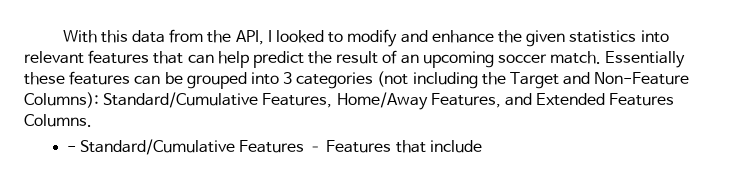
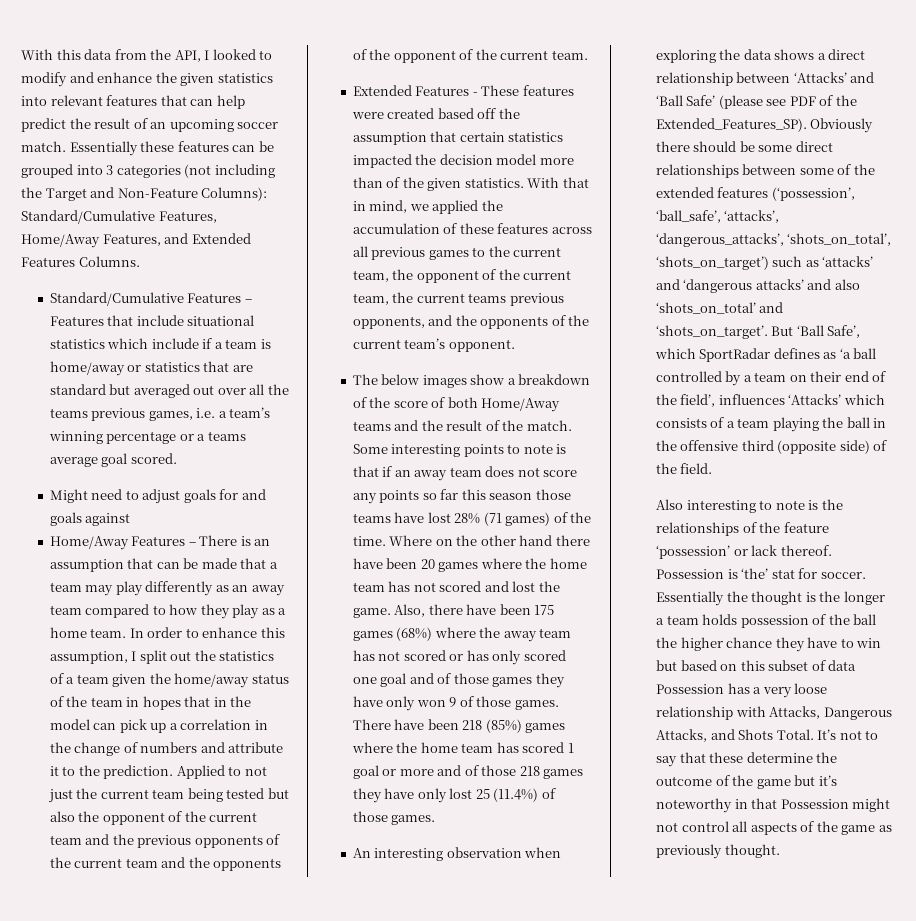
[66,146,76,152] - -> (140, 261) none
(482, 146) none -> [187,315,255,326] [49,338,271,349] [49,361,253,376] [49,384,289,398] [49,407,271,421] [48,431,246,444] [49,453,177,467] [49,489,266,504] [49,512,131,526] [49,535,271,550] [49,558,278,572] [49,581,285,596] [49,604,287,619] [49,627,285,638] [49,650,275,664] [49,673,289,688] [49,696,252,710] [49,719,268,733] [49,742,284,756] [49,765,267,779] [47,788,289,803] [49,811,258,825] [49,834,281,848] [49,857,282,871] [352,49,588,63] [352,85,574,96] [351,108,520,119] [352,131,564,145] [352,154,574,168] [352,177,589,191] [352,200,503,214] [352,223,592,234] [352,246,562,260] [352,269,572,283] [352,292,564,306] [352,315,590,329] [352,338,515,352] [352,374,591,388] [352,397,561,412] [352,420,572,431] [352,444,567,457] [352,466,578,481] [352,489,571,504] [352,512,592,526] [352,535,590,546] [352,558,587,572] [352,581,560,592] [352,604,555,618] [352,627,572,642] [352,650,566,665] [352,673,565,688] [352,696,559,711] [352,719,566,733] [351,742,574,753] [352,765,584,779] [352,788,556,803] [352,811,436,825] [352,847,562,861] [655,49,866,63] [655,72,875,86] [655,95,857,109] [655,118,874,133] [655,141,833,152] [655,164,875,178] [655,187,855,201] [655,210,780,223] [655,233,892,247] [655,256,874,270] [655,279,860,293] [655,302,784,314] [655,325,861,339] [654,348,877,362] [655,371,887,386] [655,394,885,407] [655,417,887,432] [655,440,888,454] [655,463,713,474] [656,499,843,513] [656,522,829,536] [656,545,832,559] [656,568,866,579] [656,591,885,606] [656,614,877,628] [656,637,882,652] [656,660,857,671] [656,683,828,698] [656,706,892,720] [656,729,879,742] [656,752,838,767] [656,775,837,789] [656,798,891,813] [656,821,892,835] [656,844,780,859] situational statistics which include if a team is home/away or statistics that are standard but averaged out over all the teams previous games, i.e. a team’s winning percentage or a teams average goal scored. // Might need to adjust goals for and goals against // Home/Away Features – There is an assumption that can be made that a team may play differently as an away team compared to how they play as a home team. In order to enhance this assumption, I split out the statistics of a team given the home/away status of the team in hopes that in the model can pick up a correlation in the change of numbers and attribute it to the prediction. Applied to not just the current team being tested but also the opponent of the current team and the previous opponents of the current team and the opponents of the opponent of the current team. // Extended Features - These features were created based off the assumption that certain statistics impacted the decision model more than of the given statistics. With that in mind, we applied the accumulation of these features across all previous games to the current team, the opponent of the current team, the current teams previous opponents, and the opponents of the current team’s opponent. // The below images show a breakdown of the score of both Home/Away teams and the result of the match. Some interesting points to note is that if an away team does not score any points so far this season those teams have lost 28% (71 games) of the time. Where on the other hand there have been 20 games where the home team has not scored and lost the game. Also, there have been 175 games (68%) where the away team has not scored or has only scored one goal and of those games they have only won 9 of those games. There have been 218 (85%) games where the home team has scored 1 goal or more and of those 218 games they have only lost 25 (11.4%) of those games. // An interesting observation when exploring the data shows a direct relationship between ‘Attacks’ and ‘Ball Safe’ (please see PDF of the Extended_Features_SP). Obviously there should be some direct relationships between some of the extended features (‘possession’, ‘ball_safe’, ‘attacks’, ‘dangerous_attacks’, ‘shots_on_total’, ‘shots_on_target’) such as ‘attacks’ and ‘dangerous attacks’ and also ‘shots_on_total’ and ‘shots_on_target’. But ‘Ball Safe’, which SportRadar defines as ‘a ball controlled by a team on their end of the field’, influences ‘Attacks’ which consists of a team playing the ball in the offensive third (opposite side) of the field. // Also interesting to note is the relationships of the feature ‘possession’ or lack thereof. Possession is ‘the’ stat for soccer. Essentially the thought is the longer a team holds possession of the ball the higher chance they have to win but based on this subset of data Possession has a very loose relationship with Attacks, Dangerous Attacks, and Shots Total. It’s not to say that these determine the outcome of the game but it’s noteworthy in that Possession might not control all aspects of the game as previously thought.

